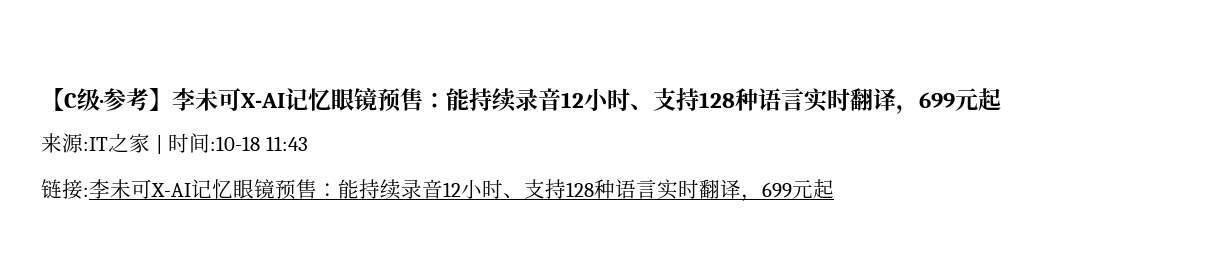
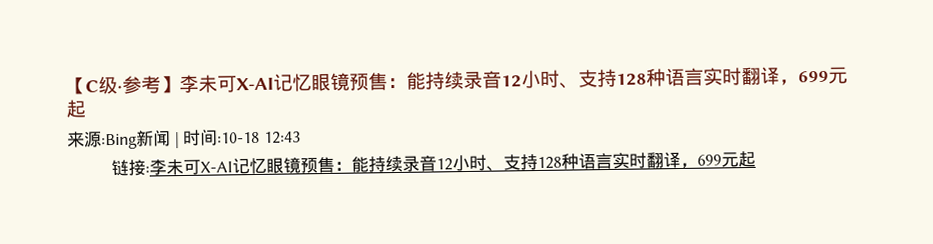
[83,133,150,153] :IT之家 -> [101,130,171,150] :Bing新闻
[265,136,308,151] 11:43 -> [263,131,301,144] 12:43

